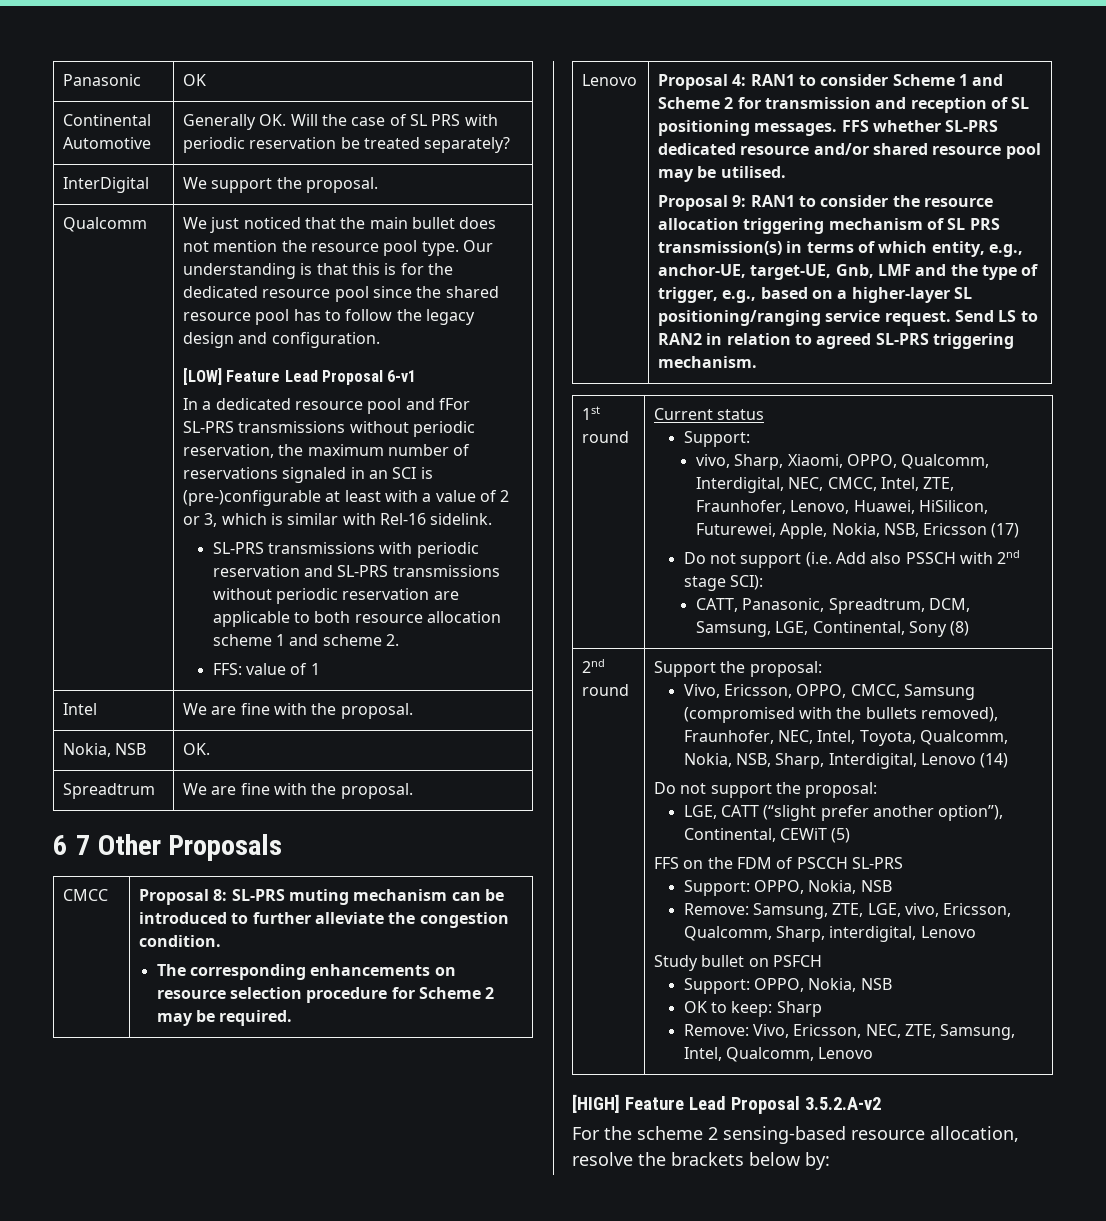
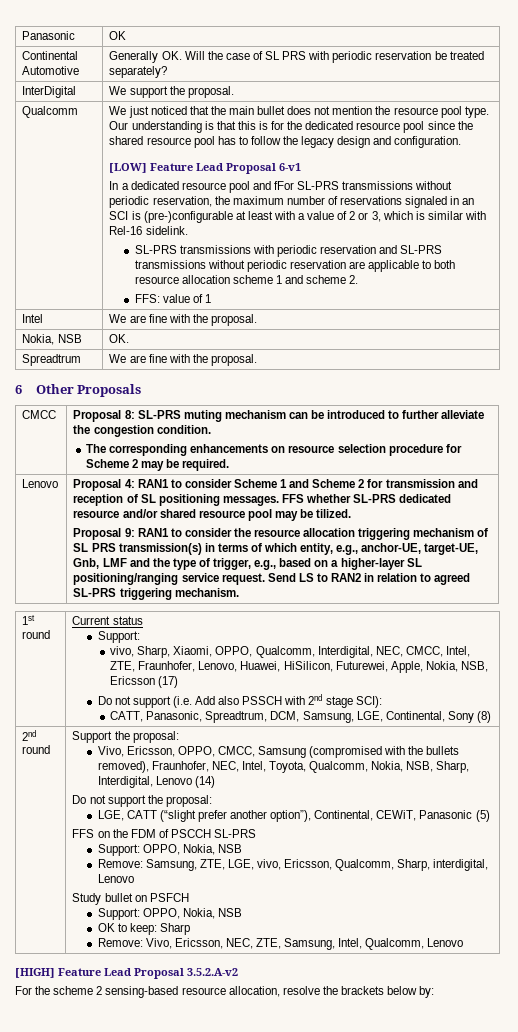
[76,835,90,855] 7 -> (22, 389) none
[720,166,786,178] utilised. -> [316,509,352,518] tilized.
[780,828,828,840] CEWiT -> [376,810,473,821] CEWiT, Panasonic

